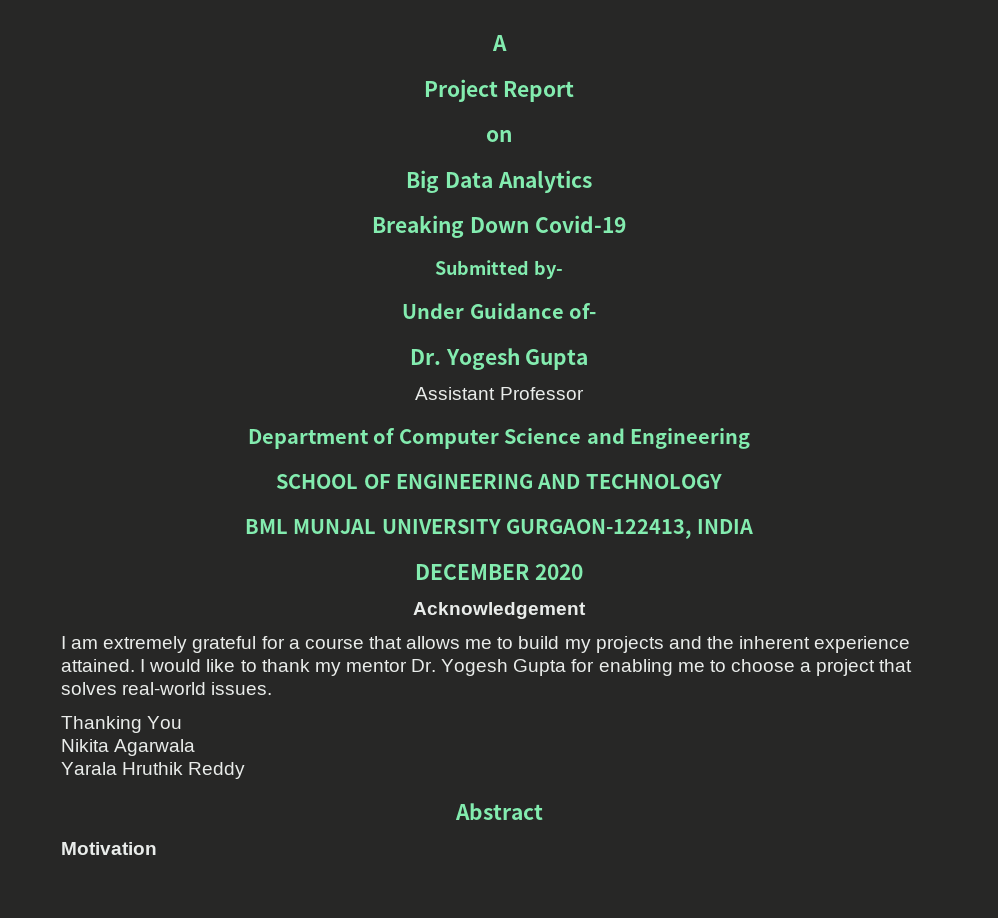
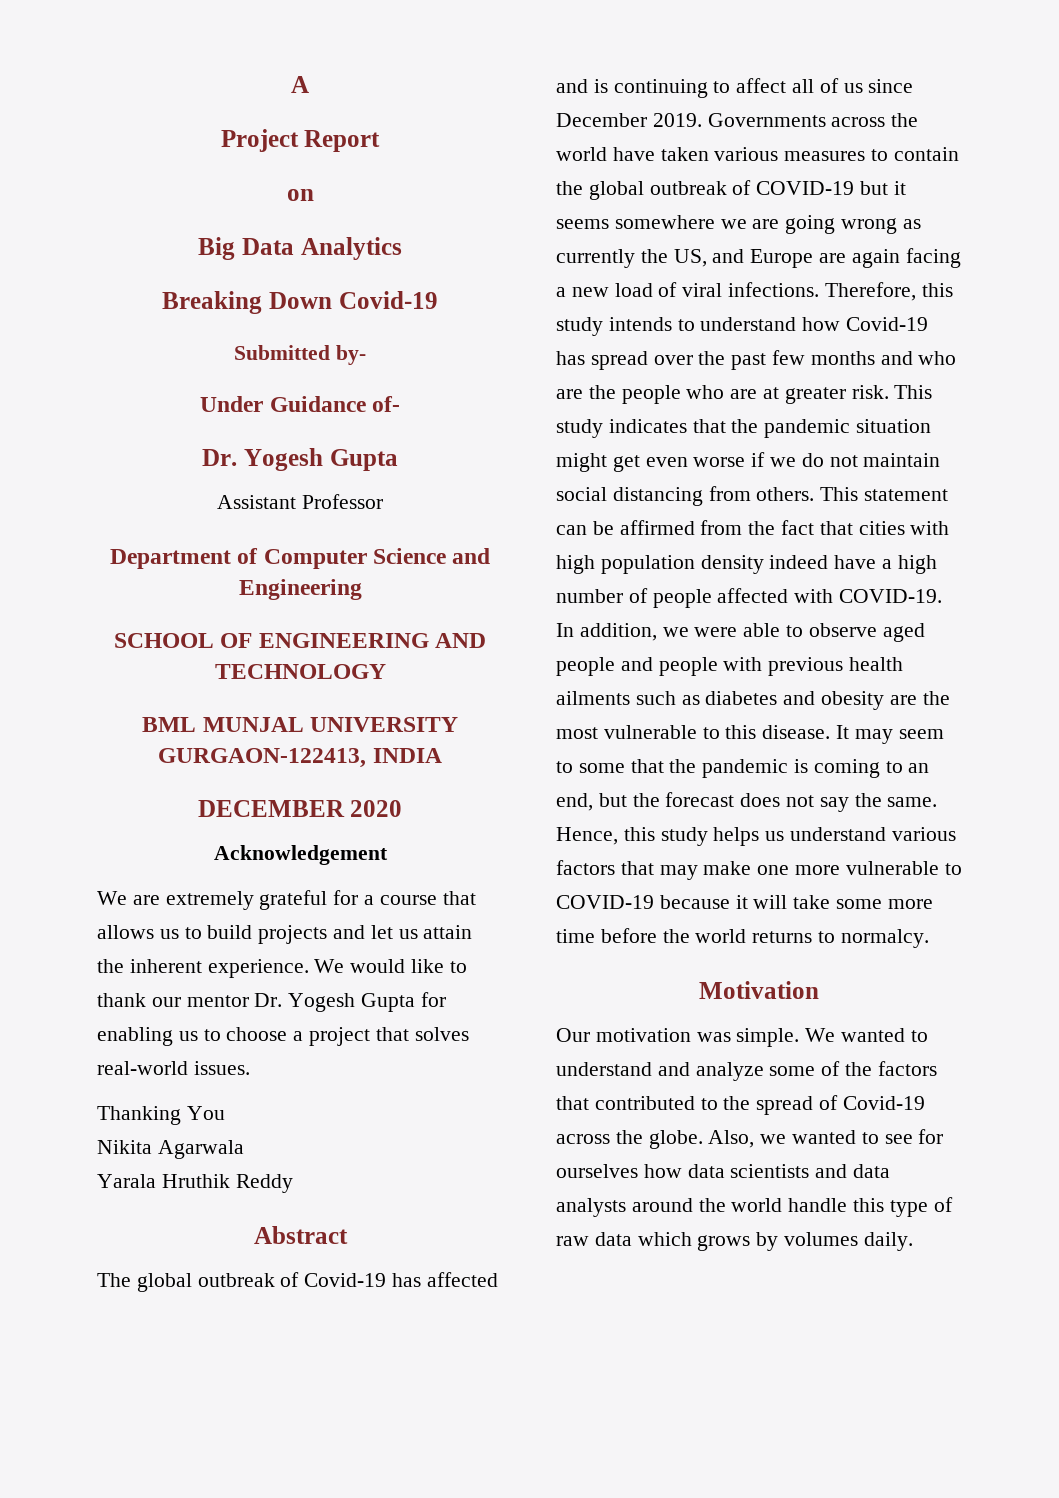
[61,636,99,649] I am -> [97,891,160,905] We are
[465,639,493,649] me -> [159,929,179,939] us
[564,639,591,653] my -> (253, 932) none
[706,636,911,653] [61,659,146,672] the inherent experience attained. I -> [370,925,473,939] [97,959,345,978] let us attain the inherent experience. We
[314,662,341,676] my -> [151,997,181,1007] our
[677,662,705,672] me -> [178,1031,198,1041] us
[61,842,157,855] Motivation -> [97,1272,498,1292] [556,78,914,98] [556,113,919,127] [556,147,959,161] [556,180,906,200] [556,215,921,234] [556,248,961,268] [556,282,953,301] [556,317,929,336] [556,350,957,370] [556,385,933,404] [556,419,932,438] [556,452,941,472] [556,486,949,506] [556,520,950,535] [556,555,937,574] [556,588,943,608] [556,623,925,642] [556,657,904,676] [556,691,950,710] [556,725,944,744] [556,759,930,778] [556,792,938,812] [556,827,956,846] [556,860,962,880] [556,895,933,909] [556,928,929,948] [699,981,819,999] [556,1028,928,1047] [556,1061,937,1081] [556,1095,925,1115] [556,1129,944,1149] [556,1164,891,1178] [556,1197,953,1217] [556,1232,913,1251] The global outbreak of Covid-19 has affected and is continuing to affect all of us since December 2019. Governments across the world have taken various measures to contain the global outbreak of COVID-19 but it seems somewhere we are going wrong as currently the US, and Europe are again facing a new load of viral infections. Therefore, this study intends to understand how Covid-19 has spread over the past few months and who are the people who are at greater risk. This study indicates that the pandemic situation might get even worse if we do not maintain social distancing from others. This statement can be affirmed from the fact that cities with high population density indeed have a high number of people affected with COVID-19. In addition, we were able to observe aged people and people with previous health ailments such as diabetes and obesity are the most vulnerable to this disease. It may seem to some that the pandemic is coming to an end, but the forecast does not say the same. Hence, this study helps us understand various factors that may make one more vulnerable to COVID-19 because it will take some more time before the world returns to normalcy. // Motivation // Our motivation was simple. We wanted to understand and analyze some of the factors that contributed to the spread of Covid-19 across the globe. Also, we wanted to see for ourselves how data scientists and data analysts around the world handle this type of raw data which grows by volumes daily.

